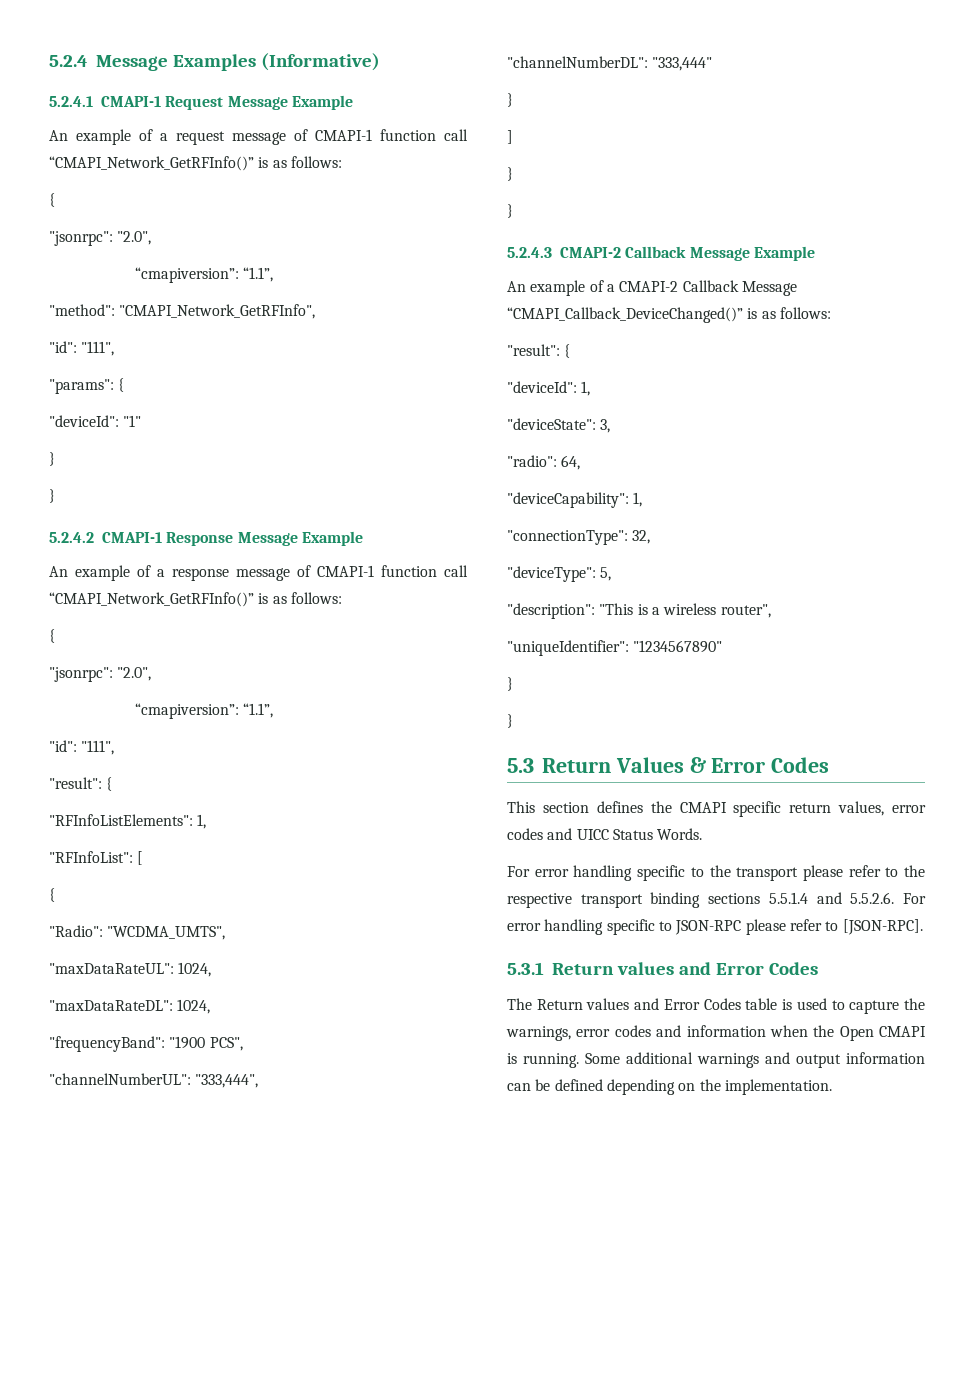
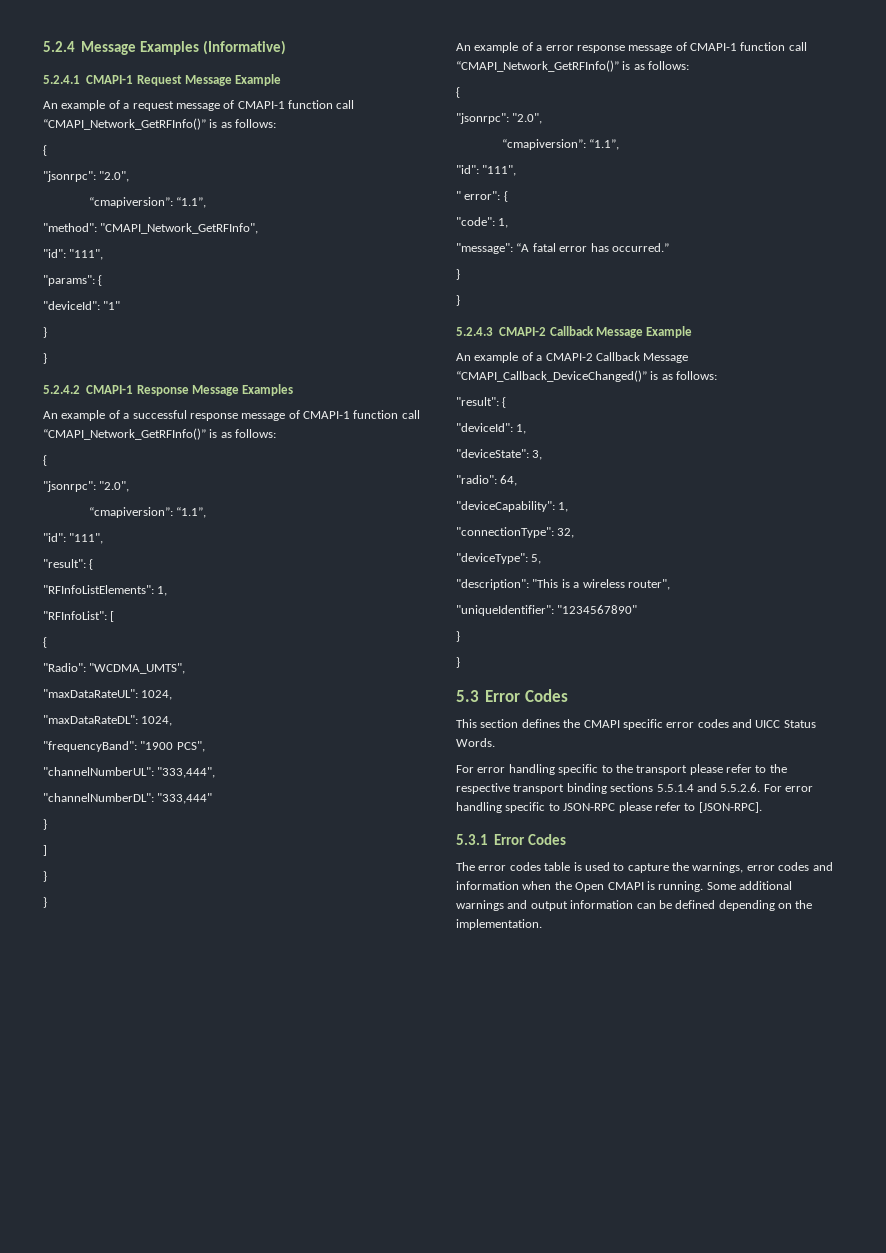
[301,531,363,546] [49,565,165,581] Example // An example of a -> [242,384,294,396] [43,410,187,421] Examples // An example of a successful
(513, 211) none -> [456,42,807,53] [456,60,690,72] [456,87,460,98] [456,113,543,124] [501,139,620,150] [456,165,517,176] [456,191,508,202] [456,217,509,228] [456,243,669,254] [456,269,460,280] [456,295,460,306] // An example of a error response message of CMAPI-1 function call “CMAPI_Network_GetRFInfo()” is as follows: // { // "jsonrpc": "2.0", // “cmapiversion”: “1.1”, // "id": "111", // " error": { // "code": 1, // "message": “A fatal error has occurred.” // } // }
[542,757,706,773] Return Values & -> (479, 696) none
[789,801,885,816] return values, -> (663, 724) none
[552,962,711,975] Return values and -> (488, 839) none
[536,998,741,1010] Return values and Error Codes -> [478,862,541,871] error codes

